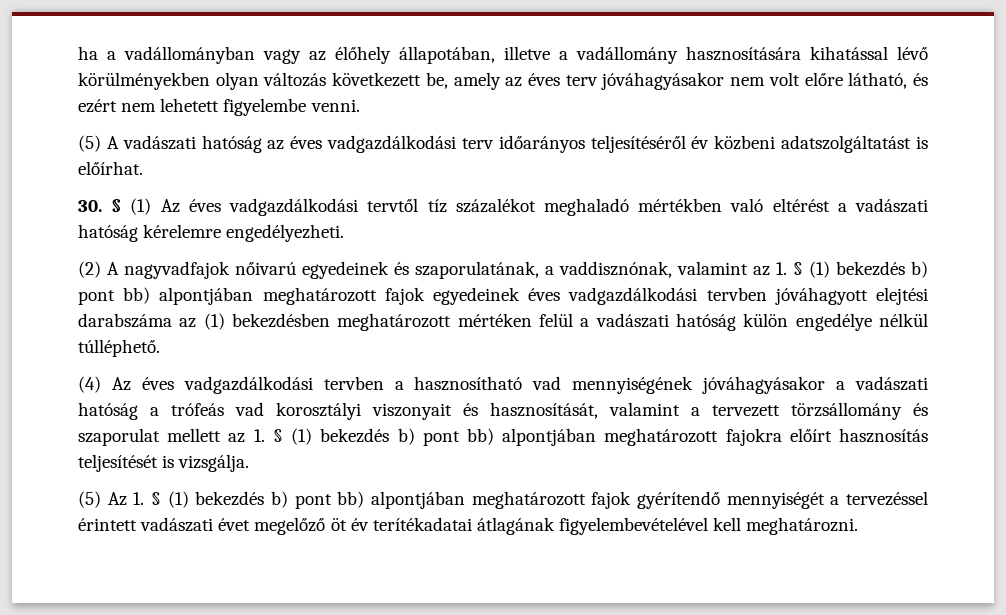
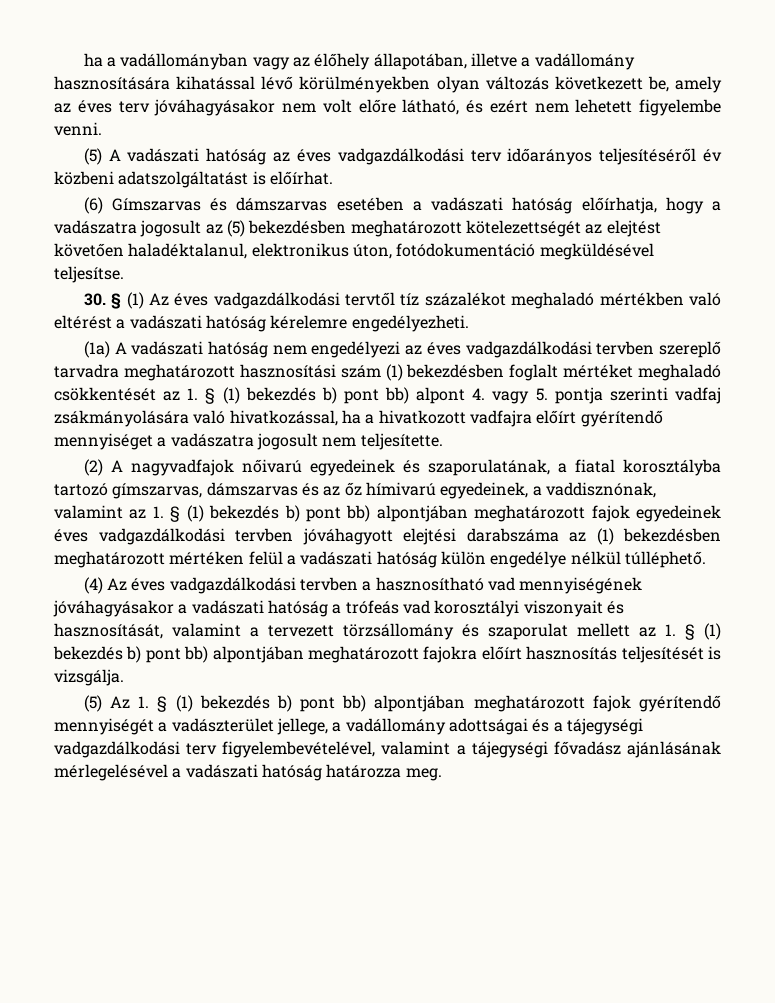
(143, 168) none -> [83,197,722,214] [54,220,661,237] [54,243,654,260] [54,266,124,283] // (6) Gímszarvas és dámszarvas esetében a vadászati hatóság előírhatja, hogy a vadászatra jogosult az (5) bekezdésben meghatározott kötelezettségét az elejtést követően haladéktalanul, elektronikus úton, fotódokumentáció megküldésével teljesítse.
(345, 233) none -> [83,341,722,358] [54,364,721,381] [54,387,721,404] [54,410,663,427] [54,433,443,450] // (1a) A vadászati hatóság nem engedélyezi az éves vadgazdálkodási tervben szereplő tarvadra meghatározott hasznosítási szám (1) bekezdésben foglalt mértéket meghaladó csökkentését az 1. § (1) bekezdés b) pont bb) alpont 4. vagy 5. pontja szerinti vadfaj zsákmányolására való hivatkozással, ha a hivatkozott vadfajra előírt gyérítendő mennyiséget a vadászatra jogosult nem teljesítette.
(554, 270) none -> [574,459,721,476] [54,482,542,499] fiatal korosztályba tartozó gímszarvas, dámszarvas és az őz hímivarú egyedeinek, a
[845,491,928,506] [78,517,859,535] tervezéssel érintett vadászati évet megelőző öt év terítékadatai átlagának figyelembevételével kell meghatározni. -> [171,718,643,735] [54,741,721,758] [54,764,442,781] vadászterület jellege, a vadállomány adottságai és a tájegységi vadgazdálkodási terv figyelembevételével, valamint a tájegységi fővadász ajánlásának mérlegelésével a vadászati hatóság határozza meg.

